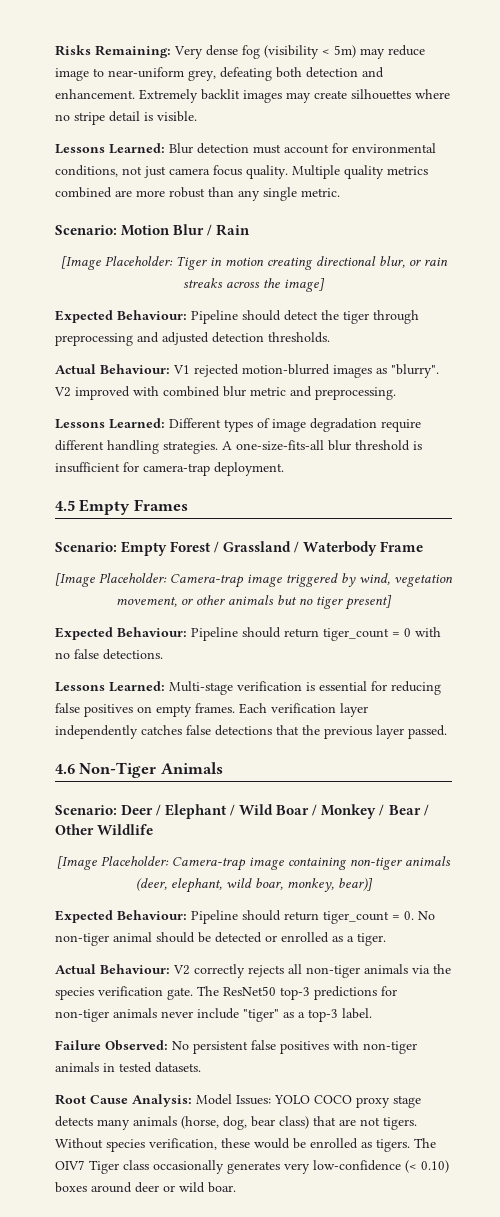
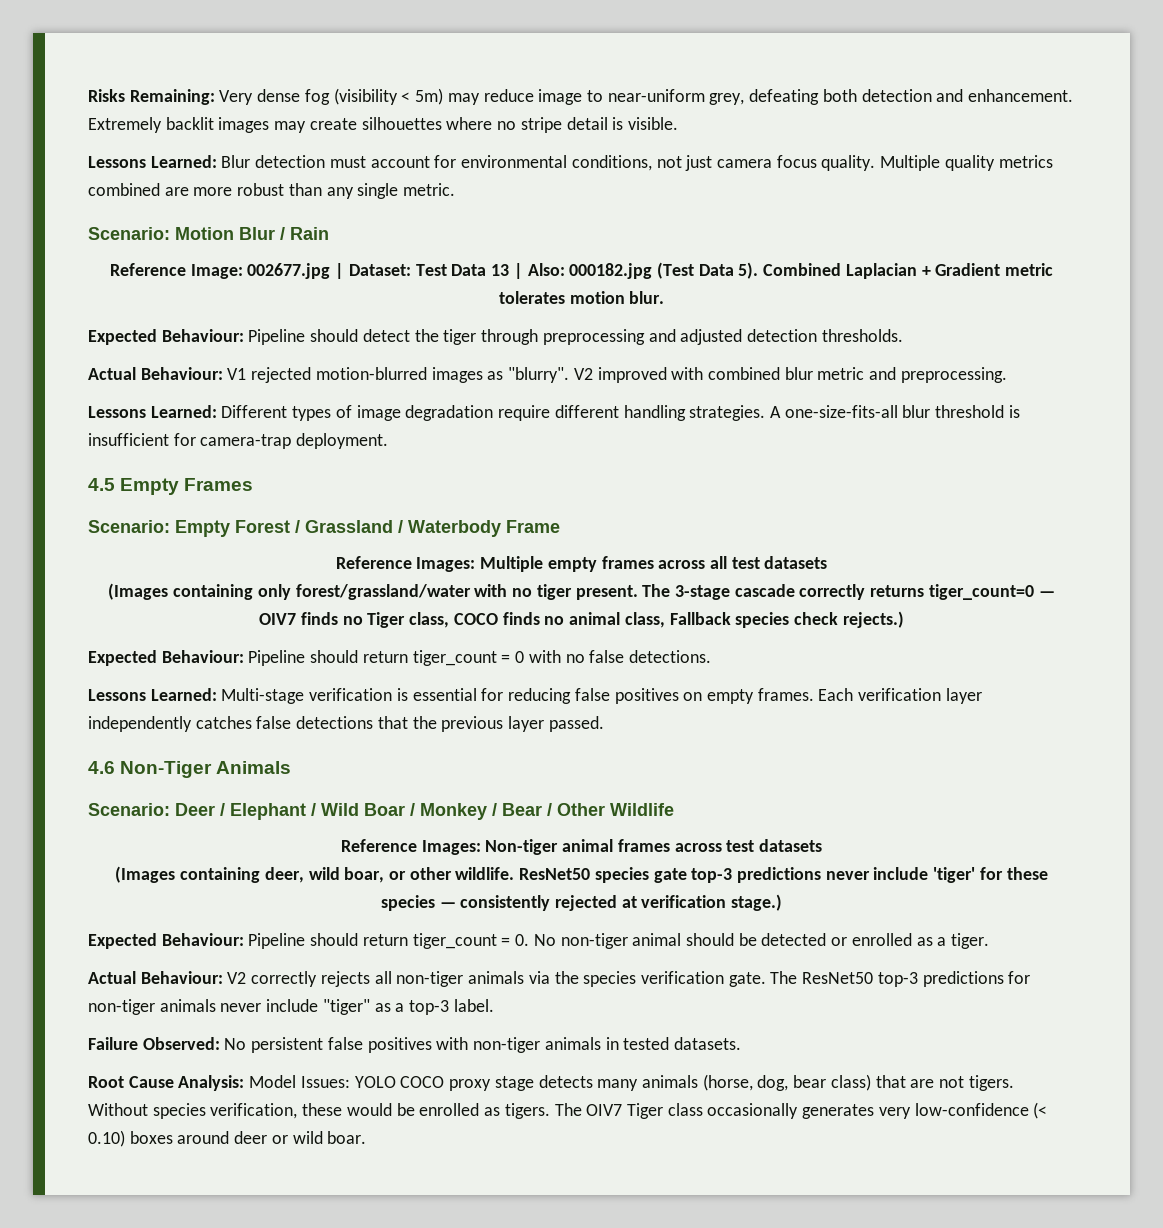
[60,256,448,270] [183,278,325,292] [Image Placeholder: Tiger in motion creating directional blur, or rain streaks across the image] -> [109,262,1054,279] [498,291,665,304] Reference Image: 002677.jpg | Dataset: Test Data 13 | Also: 000182.jpg (Test Data 5). Combined Laplacian + Gradient metric tolerates motion blur.
[55,573,453,588] [116,595,392,610] [Image Placeholder: Camera-trap image triggered by wind, vegetation movement, or other animals but no tiger present] -> [335,556,828,572] [108,583,1055,600] [259,611,904,628] Reference Images: Multiple empty frames across all test datasets // (Images containing only forest/grassland/water with no tiger present. The 3-stage cascade correctly returns tiger_count=0 — OIV7 finds no Tiger class, COCO finds no animal class, Fallback species check rejects.)
[57,856,451,871] [135,878,373,893] [Image Placeholder: Camera-trap image containing non-tiger animals (deer, elephant, wild boar, monkey, bear)] -> [340,839,823,855] [115,866,1048,883] [380,894,783,911] Reference Images: Non-tiger animal frames across test datasets // (Images containing deer, wild boar, or other wildlife. ResNet50 species gate top-3 predictions never include 'tiger' for these species — consistently rejected at verification stage.)

